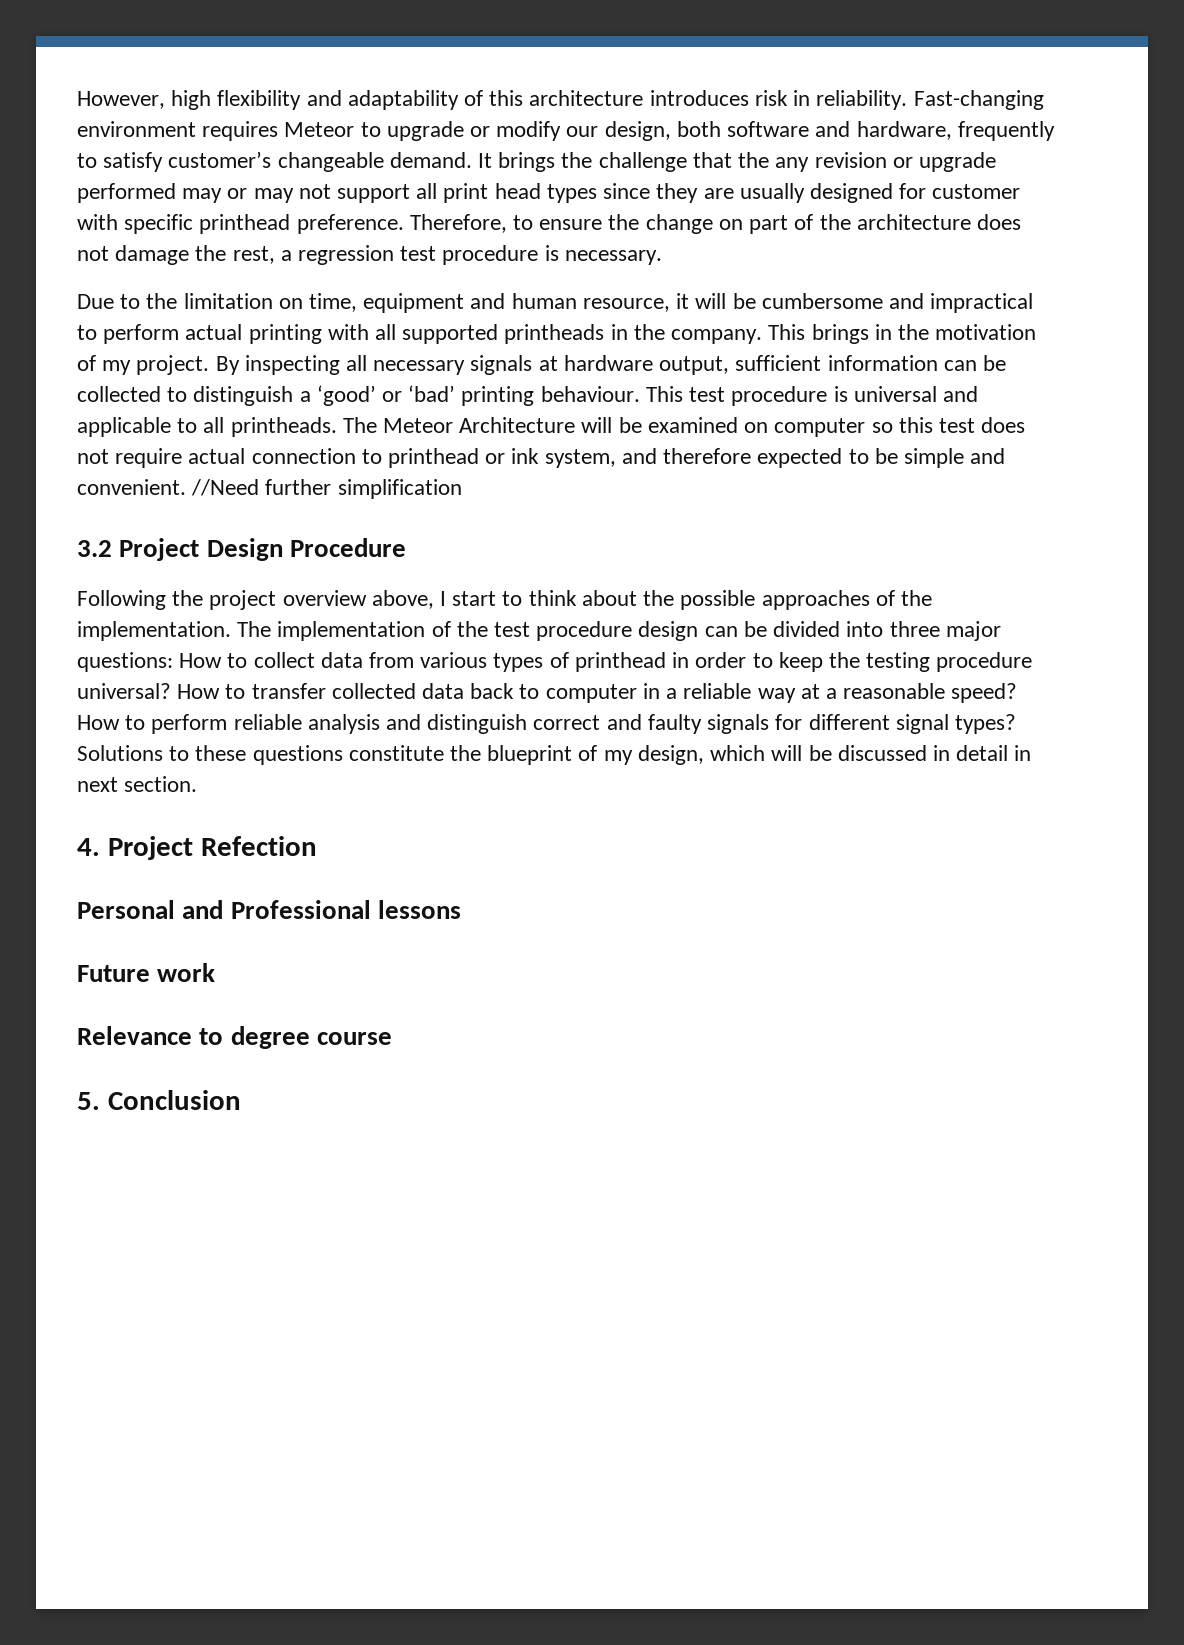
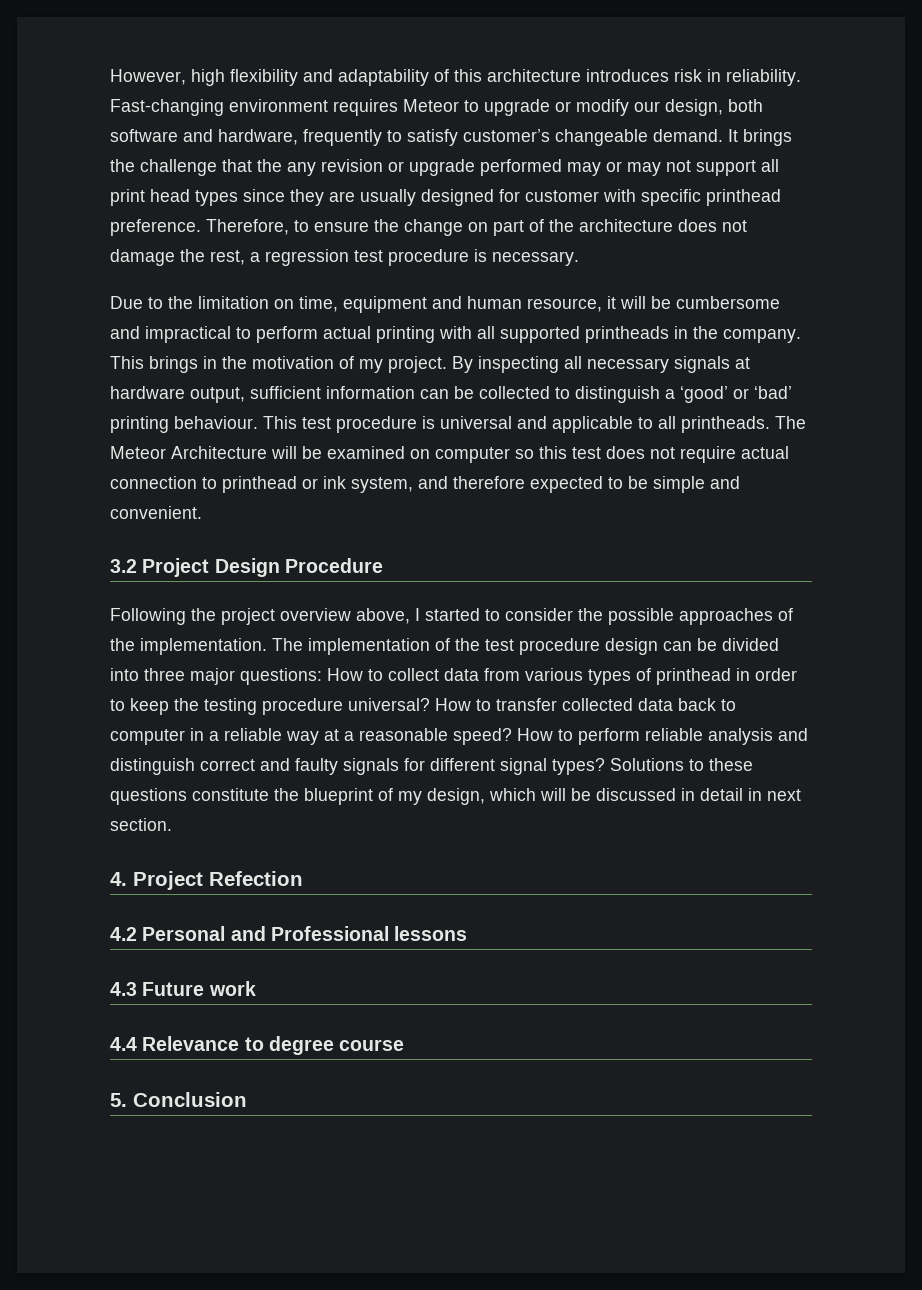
[191,479,462,499] //Need further simplification -> (202, 512) none
[452,590,637,606] start to think about -> [425,608,573,621] started to consider
(317, 846) none -> [110,927,137,941] 4.2
(461, 909) none -> [110,982,137,996] 4.3
(216, 972) none -> [110,1037,137,1051] 4.4

